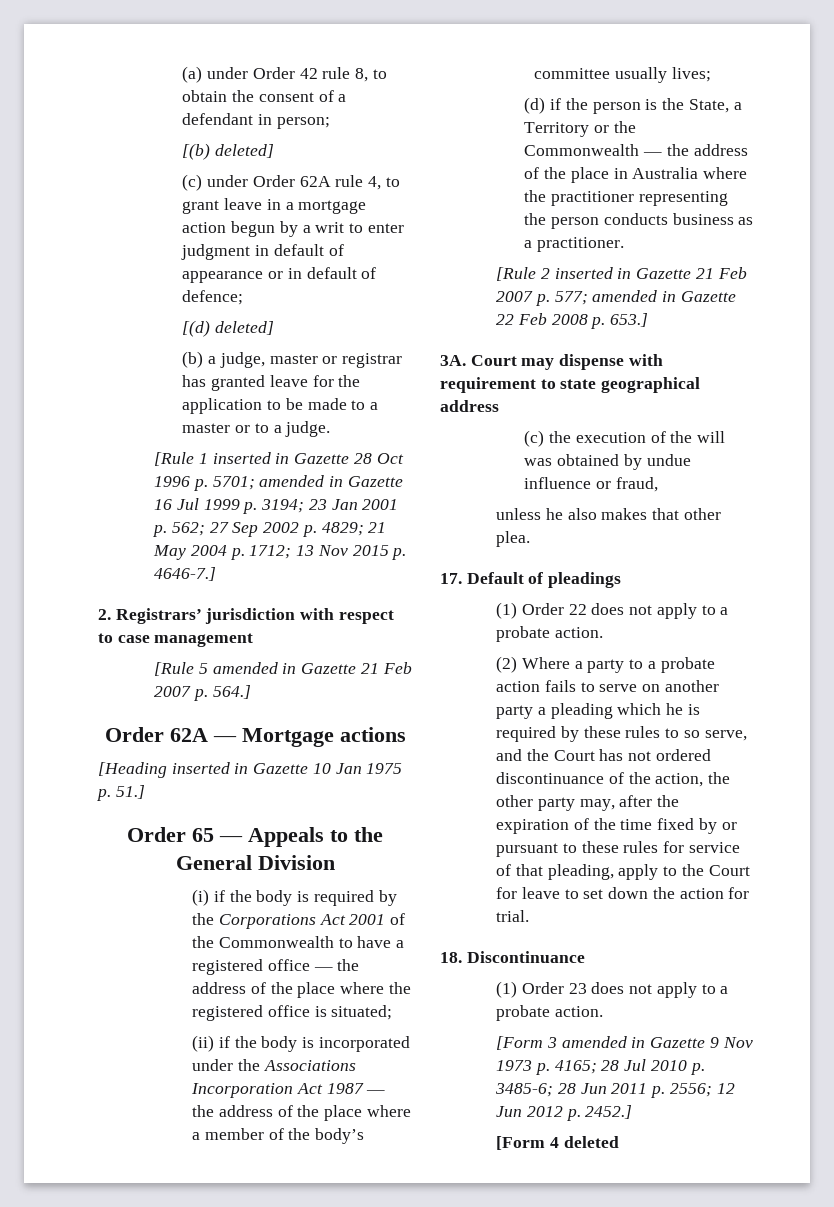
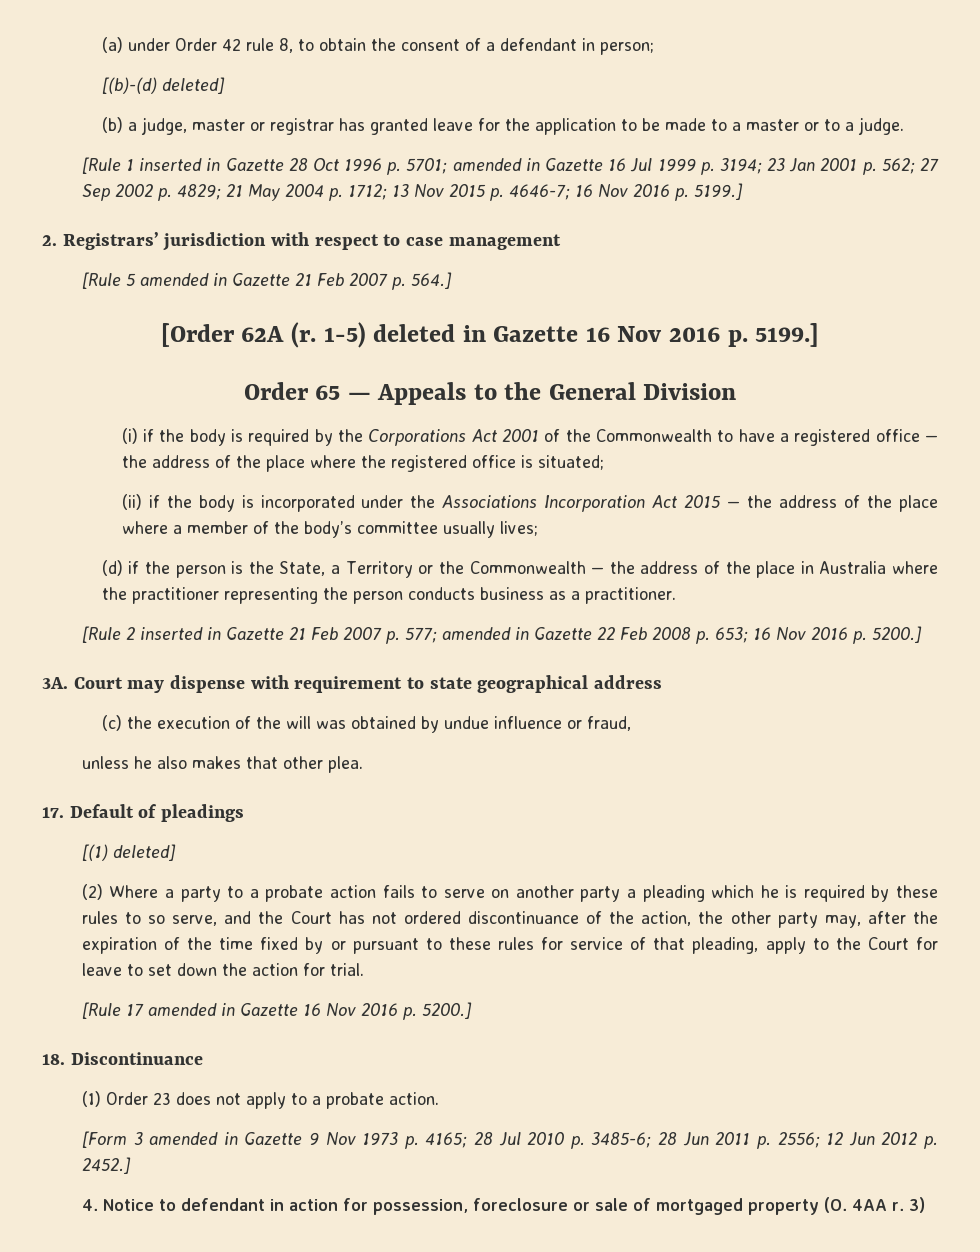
[182,143,275,160] [182,174,400,191] [182,198,367,214] [182,221,404,237] [181,244,344,260] [182,267,377,283] [182,290,244,305] [182,320,211,337] [(b) deleted] // (c) under Order 62A rule 4, to grant leave in a mortgage action begun by a writ to enter judgment in default of appearance or in default of defence; // [(d) -> [101,77,157,94] [(b)-(d)
[154,567,217,581] 4646-7.] -> [508,183,743,201] 4646-7; 16 Nov 2016 p. 5199.]
[104,727,406,747] [98,762,403,778] [96,785,145,801] Order 62A — Mortgage actions // [Heading inserted in Gazette 10 Jan 1975 p. 51.] -> [160,322,820,348] [Order 62A (r. 1-5) deleted in Gazette 16 Nov 2016 p. 5199.]
[326,1083,364,1094] 1987 -> [684,495,722,508] 2015
[610,313,649,327] 653.] -> [714,626,922,644] 653; 16 Nov 2016 p. 5200.]
[496,602,729,619] [496,626,604,642] (1) Order 22 does not apply to a probate action. -> [81,844,176,861] [(1) deleted]
(530, 916) none -> [81,1002,472,1020] // [Rule 17 amended in Gazette 16 Nov 2016 p. 5200.]
[496,1136,619,1150] [Form 4 deleted -> [81,1197,925,1215] 4. Notice to defendant in action for possession, foreclosure or sale of mortgaged property (O. 4AA r. 3)

